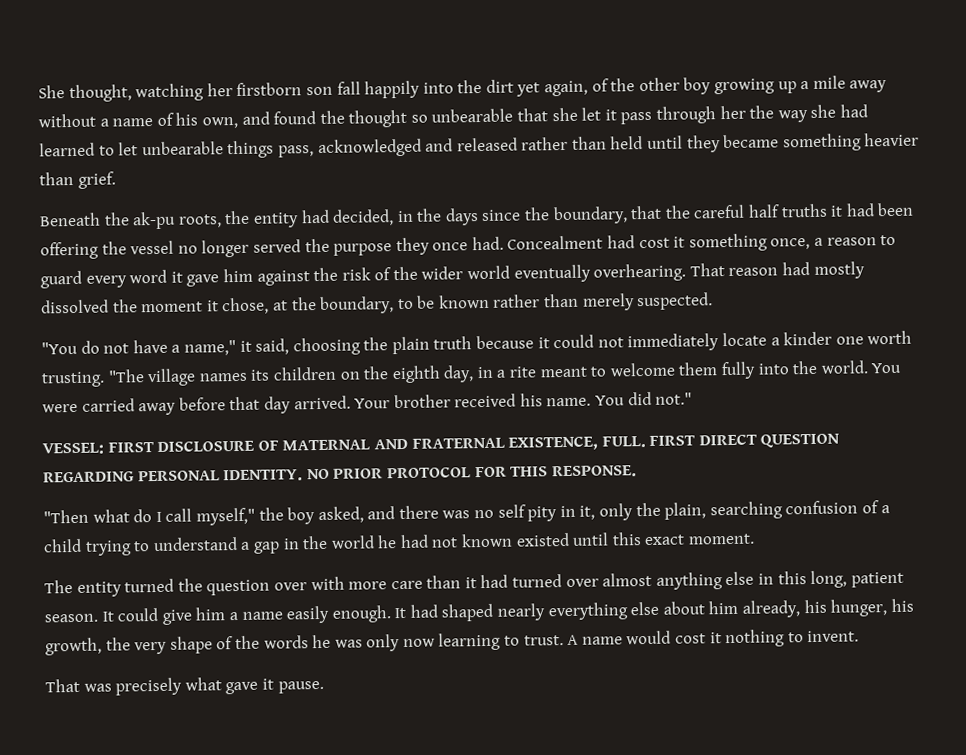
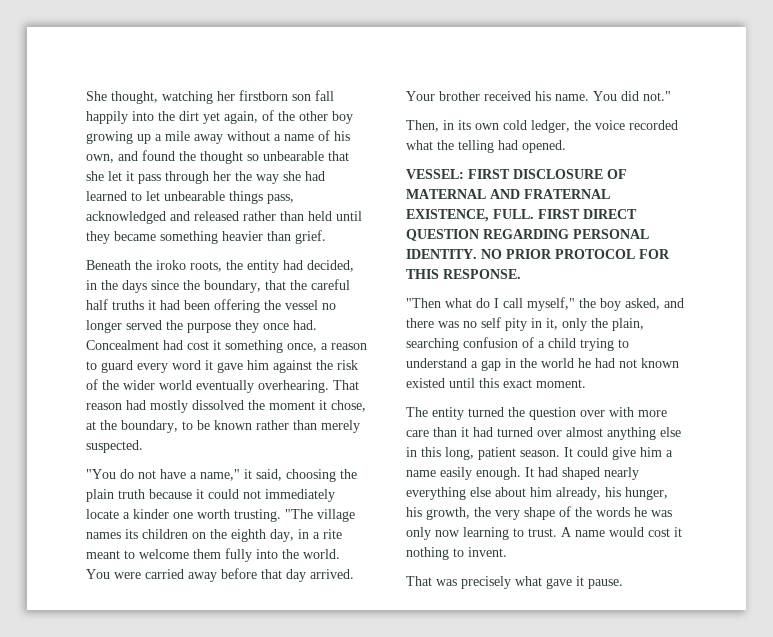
[132,211,177,230] ak-pu -> [156,260,186,270] iroko
(693, 398) none -> [406,120,678,133] [406,140,566,153] // Then, in its own cold ledger, the voice recorded what the telling had opened.

